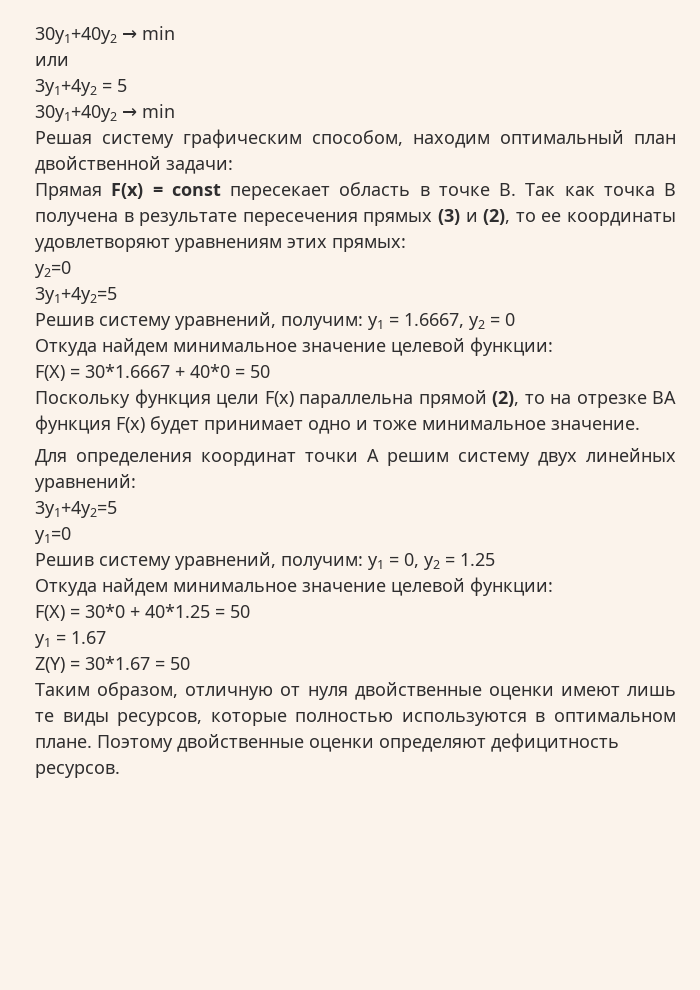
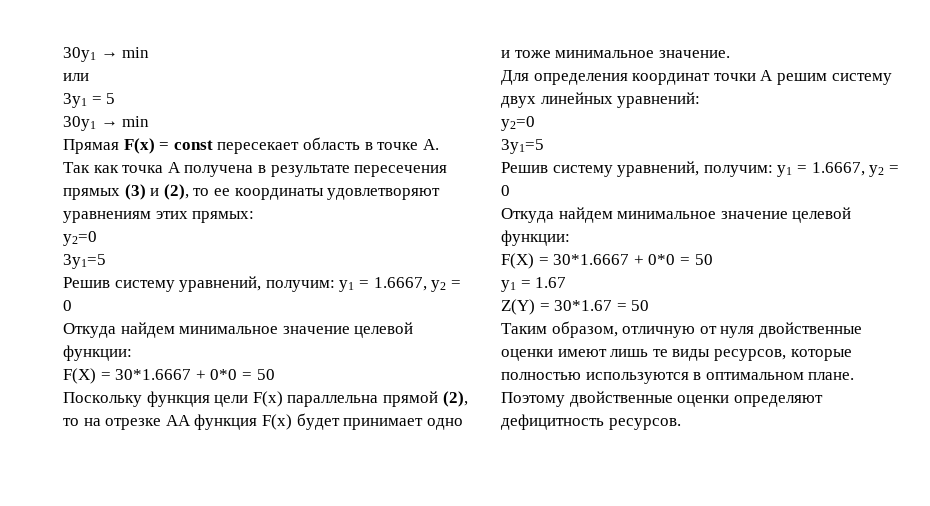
[35,27,117,44] 30y1+40y2 -> [63,47,96,62] 30y1
[35,79,97,96] 3y1+4y2 -> [63,93,87,108] 3y1
[35,104,175,122] [35,129,676,148] [35,156,233,174] 30y1+40y2 → min // Решая систему графическим способом, находим оптимальный план двойственной задачи: -> [63,116,150,131] 30y1 → min
[499,183,516,196] B. -> [422,139,439,150] A.
[664,183,676,196] B -> [167,162,181,173] A
[35,287,117,304] 3y1+4y2=5 -> [63,254,106,269] 3y1=5
[190,364,230,378] 40*0 -> [210,369,238,380] 0*0
[652,391,676,404] BA -> [165,415,191,426] AA
[35,501,117,518] [35,527,71,544] [35,552,495,570] [35,577,553,596] [35,604,210,621] 3y1+4y2=5 // y1=0 // Решив систему уравнений, получим: y1 = 0, y2 = 1.25 // Откуда найдем минимальное значение целевой функции: // F(X) = 30*0 + 40*1.25 -> [501,116,535,131] [501,139,544,154] [501,161,899,177] [501,185,510,196] [501,207,852,223] [501,230,570,246] [501,253,676,269] y2=0 // 3y1=5 // Решив систему уравнений, получим: y1 = 1.6667, y2 = 0 // Откуда найдем минимальное значение целевой функции: // F(X) = 30*1.6667 + 0*0

